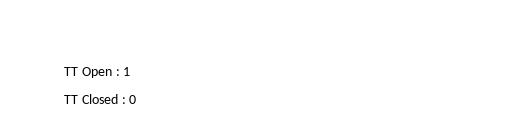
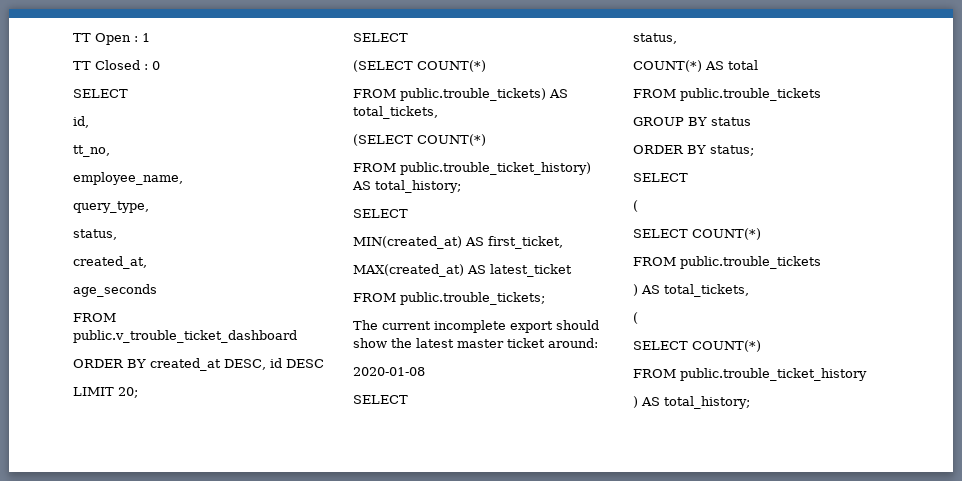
(137, 99) none -> [73,89,128,98] [73,116,89,128] [73,145,110,157] [73,172,183,185] [73,201,149,213] [73,229,117,240] [73,256,147,269] [73,284,157,297] [73,313,116,322] [73,330,297,343] [73,358,324,371] [73,387,138,398] [353,33,408,42] [353,60,486,72] [353,88,568,101] [353,106,438,119] [353,134,486,146] [353,162,591,175] [352,180,461,193] [353,209,408,218] [353,236,563,249] [353,264,572,277] [353,292,545,305] [353,320,599,333] [353,338,598,348] [353,367,425,376] [353,395,408,404] [633,33,677,44] [633,60,758,72] [633,88,821,101] [633,117,751,126] [633,145,754,156] [633,173,688,182] [633,200,638,212] [633,228,761,240] [633,256,821,269] [633,284,749,297] [633,312,638,324] [633,340,761,352] [633,368,867,381] [633,396,750,409] // SELECT // id, // tt_no, // employee_name, // query_type, // status, // created_at, // age_seconds // FROM public.v_trouble_ticket_dashboard // ORDER BY created_at DESC, id DESC // LIMIT 20; // SELECT // (SELECT COUNT(*) // FROM public.trouble_tickets) AS total_tickets, // (SELECT COUNT(*) // FROM public.trouble_ticket_history) AS total_history; // SELECT // MIN(created_at) AS first_ticket, // MAX(created_at) AS latest_ticket // FROM public.trouble_tickets; // The current incomplete export should show the latest master ticket around: // 2020-01-08 // SELECT // status, // COUNT(*) AS total // FROM public.trouble_tickets // GROUP BY status // ORDER BY status; // SELECT // ( // SELECT COUNT(*) // FROM public.trouble_tickets // ) AS total_tickets, // ( // SELECT COUNT(*) // FROM public.trouble_ticket_history // ) AS total_history;

